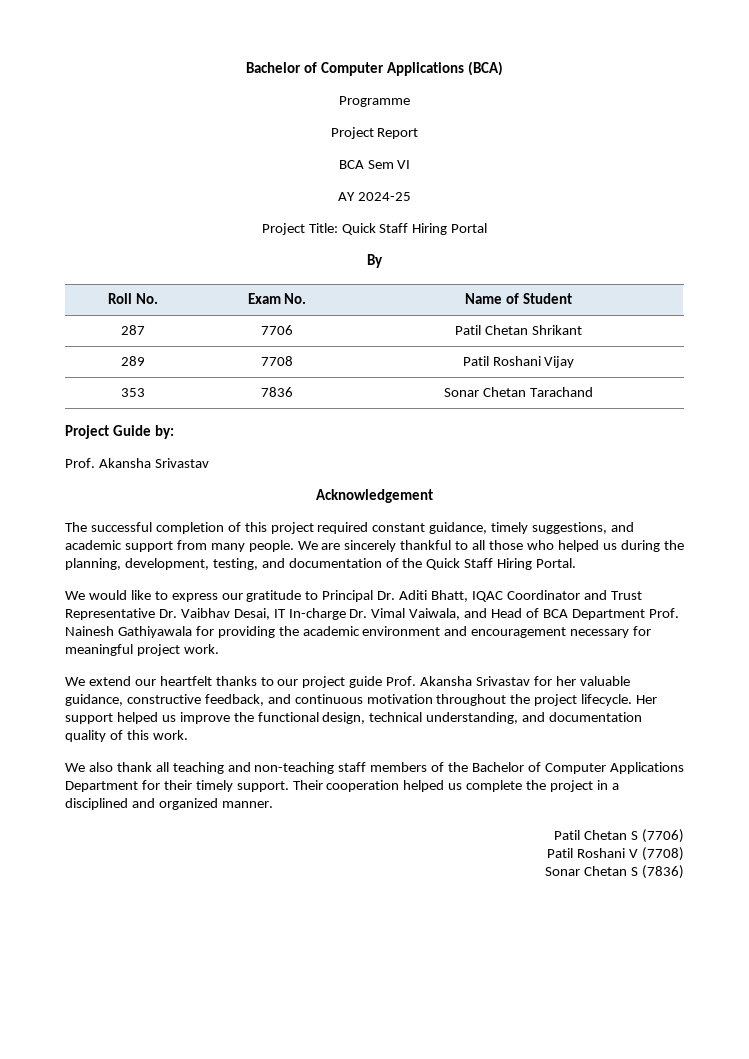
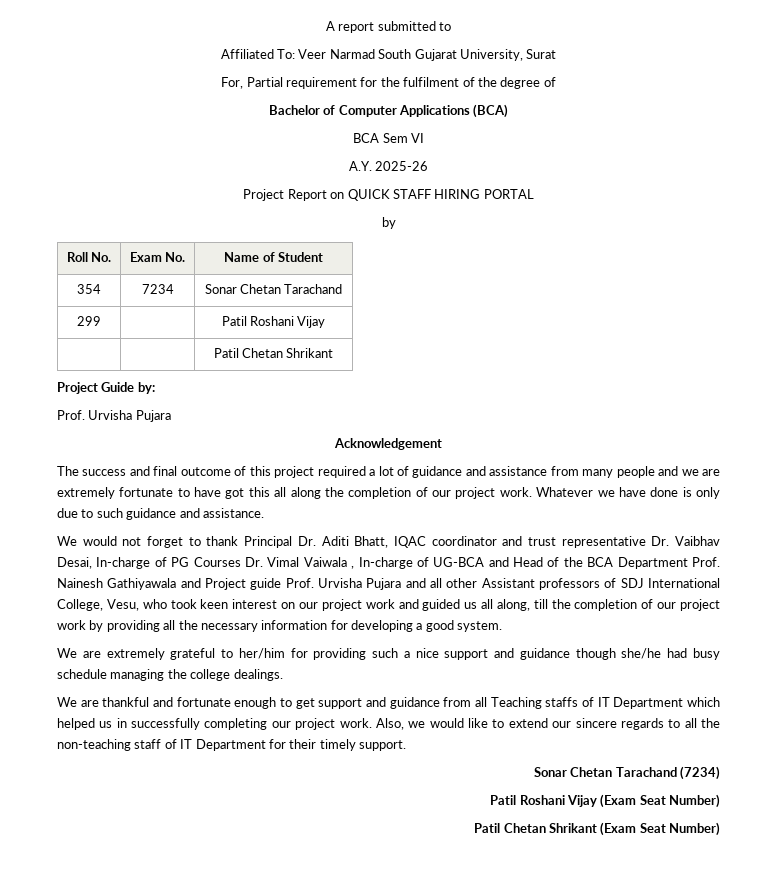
(246, 67) none -> [325,21,452,33] [220,49,557,61] [221,77,556,89] A report submitted to // Affiliated To: Veer Narmad South Gujarat University, Surat // For, Partial requirement for the fulfilment of the degree of //
[339,96,410,107] [330,127,419,139] // Programme // Project Report -> (509, 111) none
[338,192,411,201] [261,223,488,235] [367,254,383,268] AY 2024-25 // Project Title: Quick Staff Hiring Portal // By -> [348,161,429,171] [243,189,534,201] [381,217,396,229] A.Y. 2025-26 // Project Report on QUICK STAFF HIRING PORTAL // by
[121,325,145,335] [261,325,293,335] [455,325,582,335] [121,356,145,366] [261,356,293,366] [462,356,575,368] [121,388,145,397] [261,387,293,397] [444,387,593,397] 287 | 7706 | Patil Chetan Shrikant // 289 | 7708 | Patil Roshani Vijay // 353 | 7836 | Sonar Chetan Tarachand -> [77,284,101,294] [141,284,174,294] [204,284,343,294] [77,316,101,326] [221,316,326,328] [213,348,334,358] 354 | 7234 | Sonar Chetan Tarachand // 299 | | Patil Roshani Vijay // | | Patil Chetan Shrikant
[98,458,209,468] Akansha Srivastav -> [88,410,171,422] Urvisha Pujara
[90,522,635,534] [65,540,684,552] [65,558,577,570] [65,590,319,602] successful completion of this project required constant guidance, timely suggestions, and academic support from many people. We are sincerely thankful to all those who helped us during the planning, development, testing, and documentation of the Quick Staff Hiring Portal. // We would like to express our gratitude to -> [82,466,721,478] [57,487,720,499] [57,508,264,520] [57,536,239,548] success and final outcome of this project required a lot of guidance and assistance from many people and we are extremely fortunate to have got this all along the completion of our project work. Whatever we have done is only due to such guidance and assistance. // We would not forget to thank
[506,590,642,600] [65,608,461,620] Coordinator and Trust Representative Dr. Vaibhav Desai, IT In-charge Dr. Vimal Vaiwala, -> [431,536,720,548] [57,557,485,569] coordinator and trust representative Dr. Vaibhav Desai, In-charge of PG Courses Dr. Vimal Vaiwala , In-charge of UG-BCA
(540, 613) none -> [563,557,583,567] the
[195,626,652,638] [65,644,219,656] [65,676,630,688] [65,694,658,706] [65,712,643,724] [65,730,188,742] [65,762,684,774] for providing the academic environment and encouragement necessary for meaningful project work. // We extend our heartfelt thanks to our project guide Prof. Akansha Srivastav for her valuable guidance, constructive feedback, and continuous motivation throughout the project lifecycle. Her support helped us improve the functional design, technical understanding, and documentation quality of this work. // We also thank all teaching and non-teaching staff members of the Bachelor of Computer Applications -> [180,578,721,590] [57,599,721,611] [57,620,503,632] [57,648,720,660] [57,669,283,681] [57,697,720,709] [57,718,720,730] [57,739,193,751] and Project guide Prof. Urvisha Pujara and all other Assistant professors of SDJ International College, Vesu, who took keen interest on our project work and guided us all along, till the completion of our project work by providing all the necessary information for developing a good system. // We are extremely grateful to her/him for providing such a nice support and guidance though she/he had busy schedule managing the college dealings. // We are thankful and fortunate enough to get support and guidance from all Teaching staffs of IT Department which helped us in successfully completing our project work. Also, we would like to extend our sincere regards to all the non-teaching staff of IT
[292,780,619,792] [65,798,273,810] [554,829,684,843] [547,847,684,861] [545,865,684,879] Their cooperation helped us complete the project in a disciplined and organized manner. // Patil Chetan S (7706) // Patil Roshani V (7708) // Sonar Chetan S (7836) -> [533,766,720,780] [490,794,720,808] [474,822,720,836] // Sonar Chetan Tarachand (7234) // Patil Roshani Vijay (Exam Seat Number) // Patil Chetan Shrikant (Exam Seat Number)

